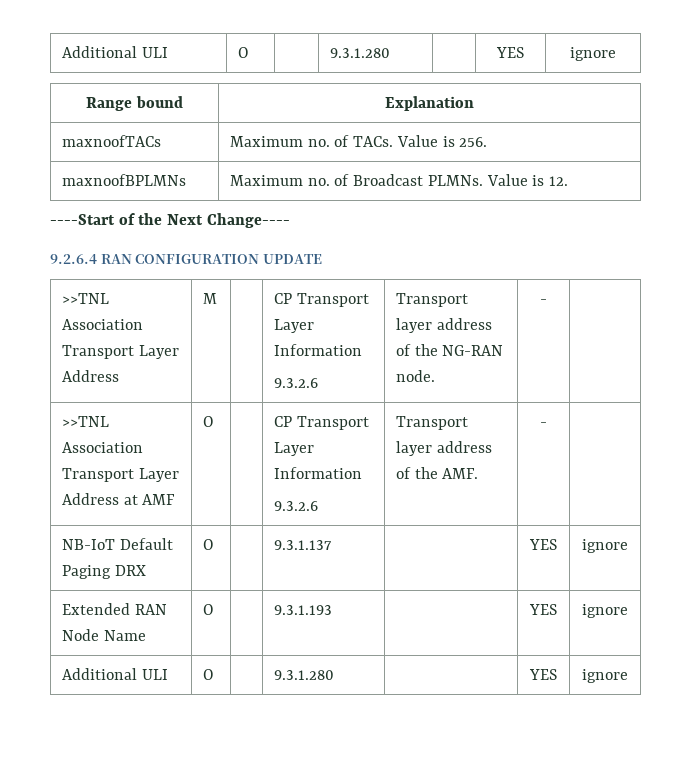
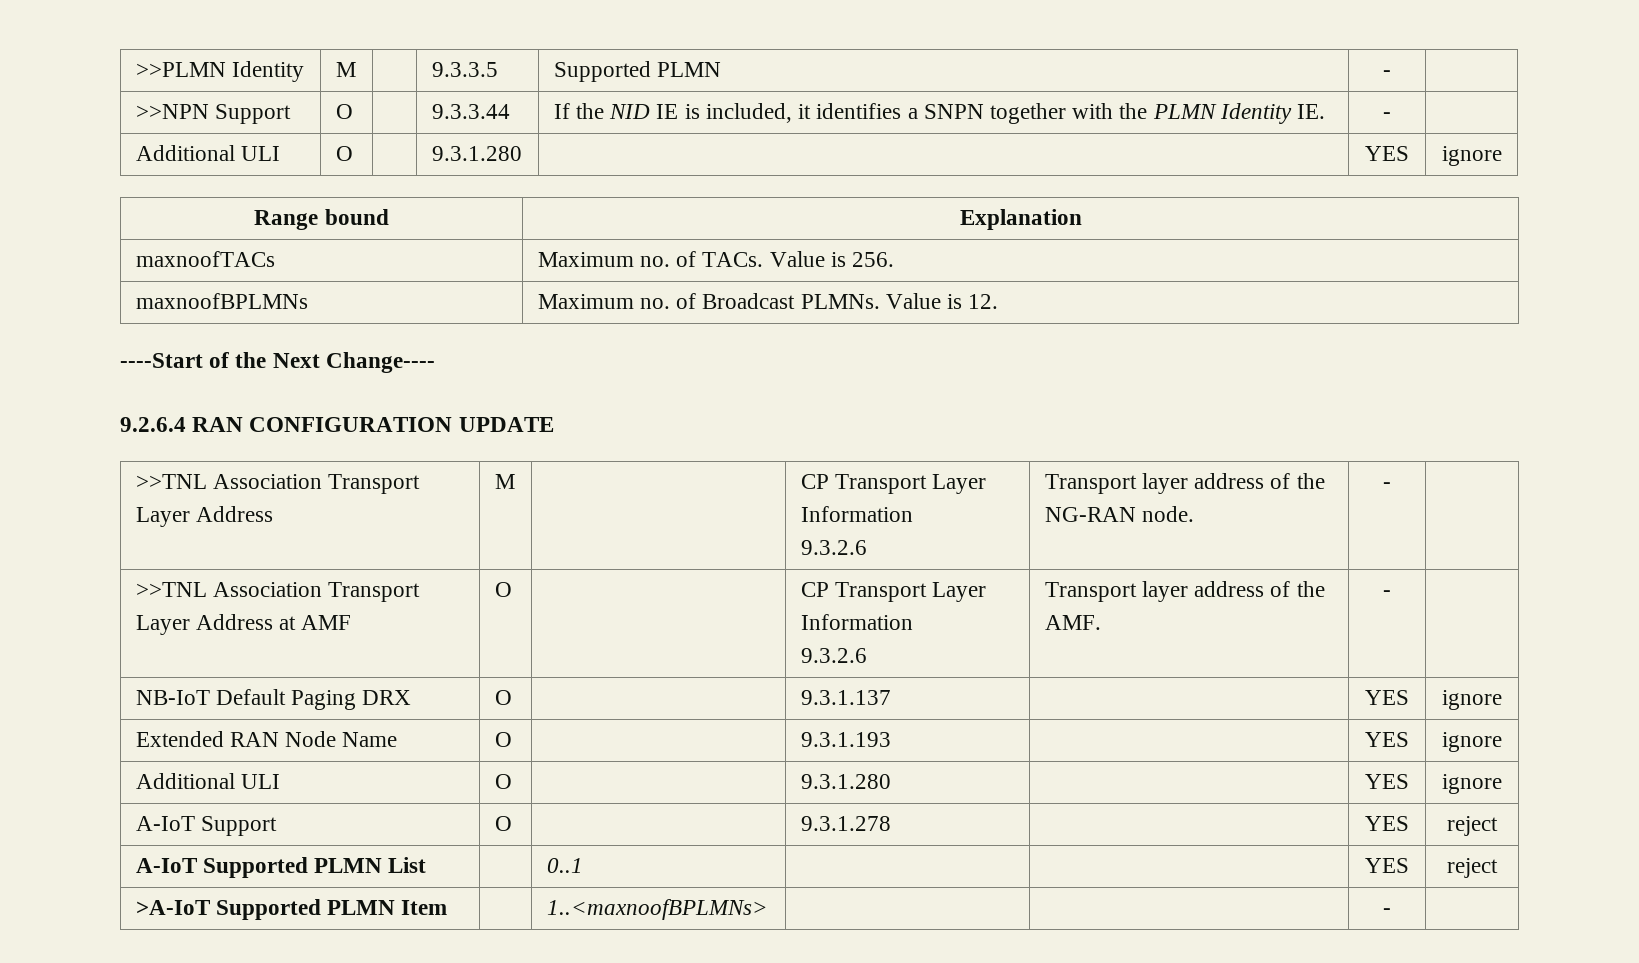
(61, 52) none -> [135,61,305,82] [335,62,356,77] [431,62,498,77] [553,61,722,82] [1383,70,1391,77] [135,104,292,124] [335,104,353,119] [431,104,510,119] [553,103,1325,124] [1383,112,1391,119] >>PLMN Identity | M | | 9.3.3.5 | Supported PLMN | - | // >>NPN Support | O | | 9.3.3.44 | If the NID IE is included, it identifies a SNPN together with the PLMN Identity IE. | - | //
(628, 676) none -> [135,816,278,836] [494,816,512,831] [800,816,891,831] [1365,816,1409,831] [1447,816,1498,836] [135,857,427,878] [546,858,583,873] [1365,858,1409,873] [1447,858,1498,878] [135,899,448,920] [546,899,768,920] [1383,908,1391,915] // A-IoT Support | O | | 9.3.1.278 | | YES | reject // A-IoT Supported PLMN List | | 0..1 | | | YES | reject // >A-IoT Supported PLMN Item | | 1..<maxnoofBPLMNs> | | | - |

